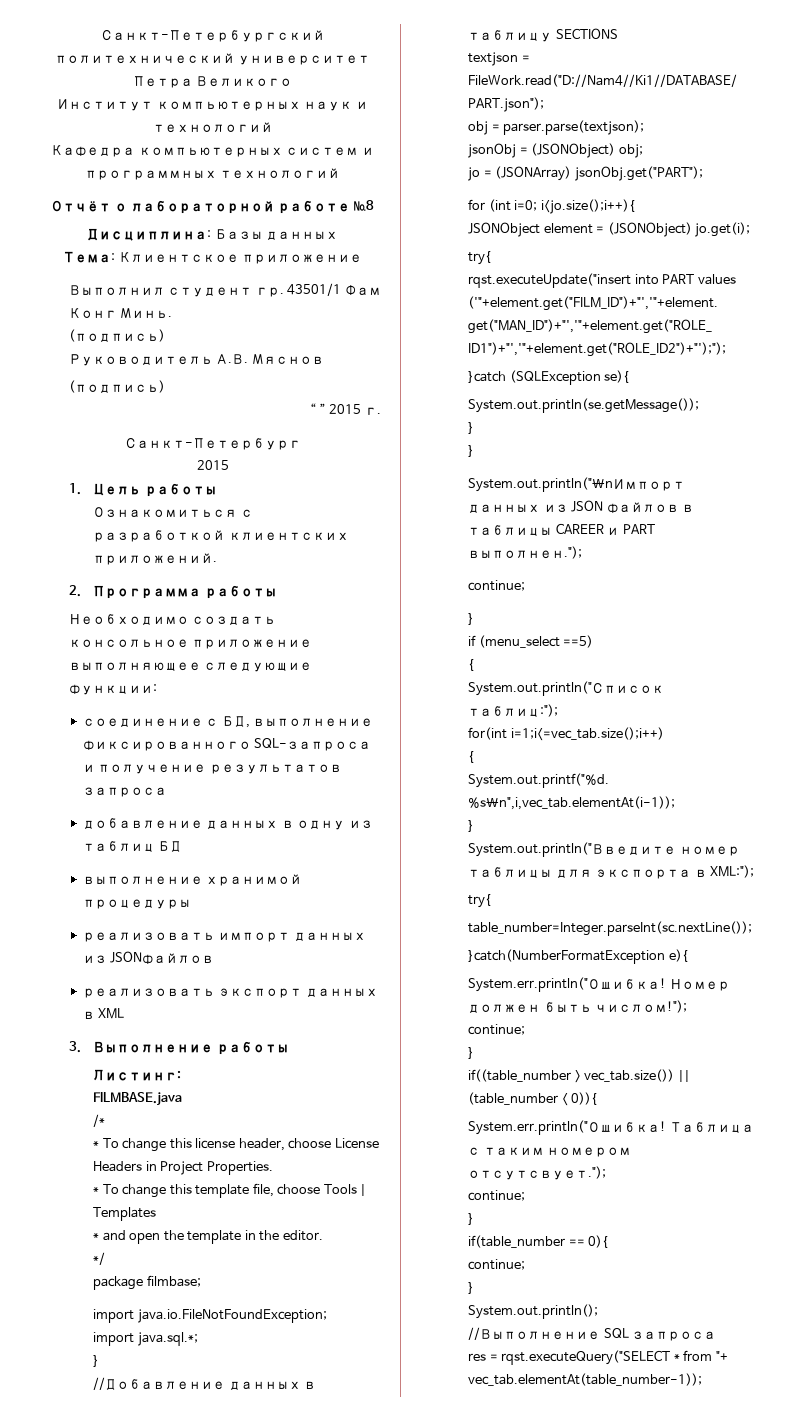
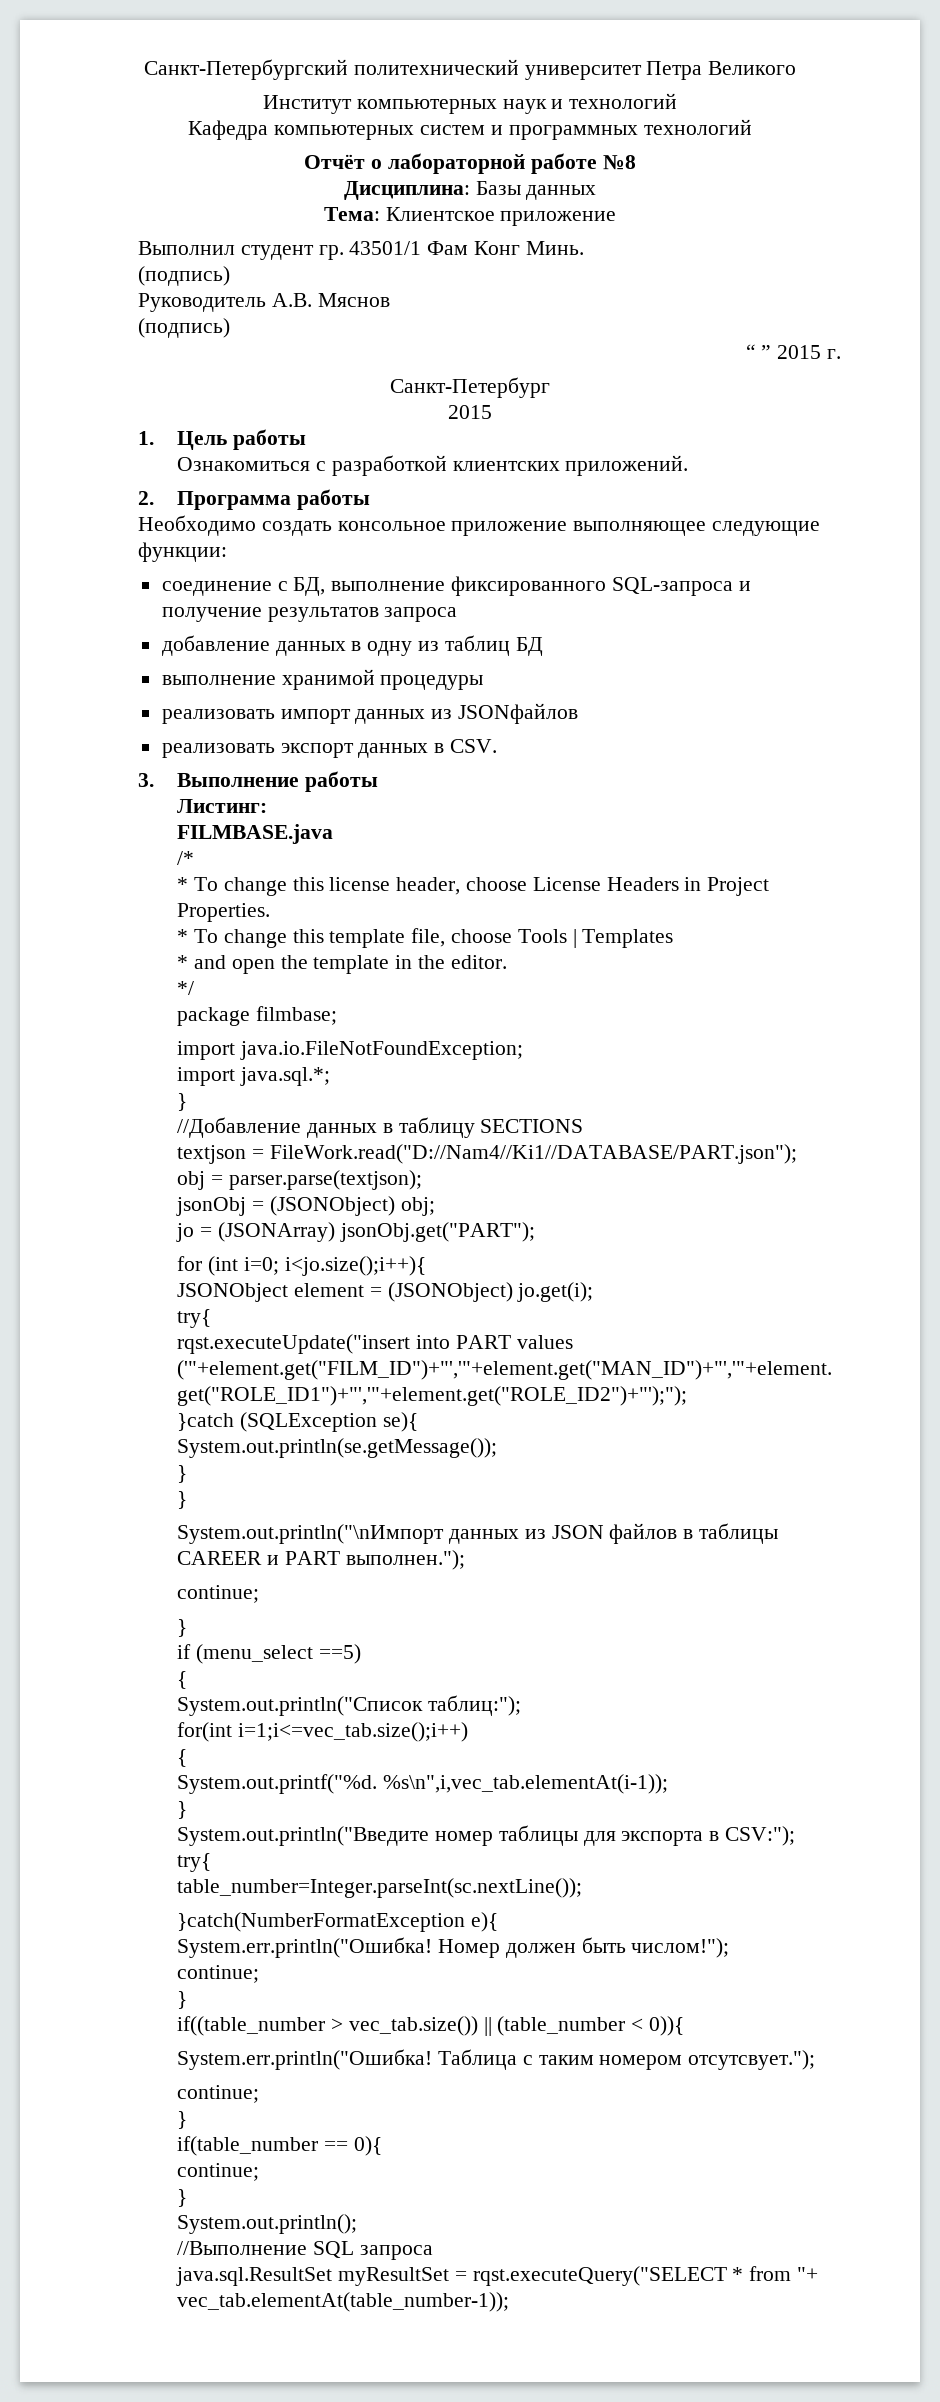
[98,1008,125,1019] XML -> [449,739,497,753] CSV.
[710,865,755,878] XML:"); -> [724,1826,795,1846] CSV:");
[468,1353,487,1361] res -> [176,2267,449,2286] java.sql.ResultSet myResultSet

